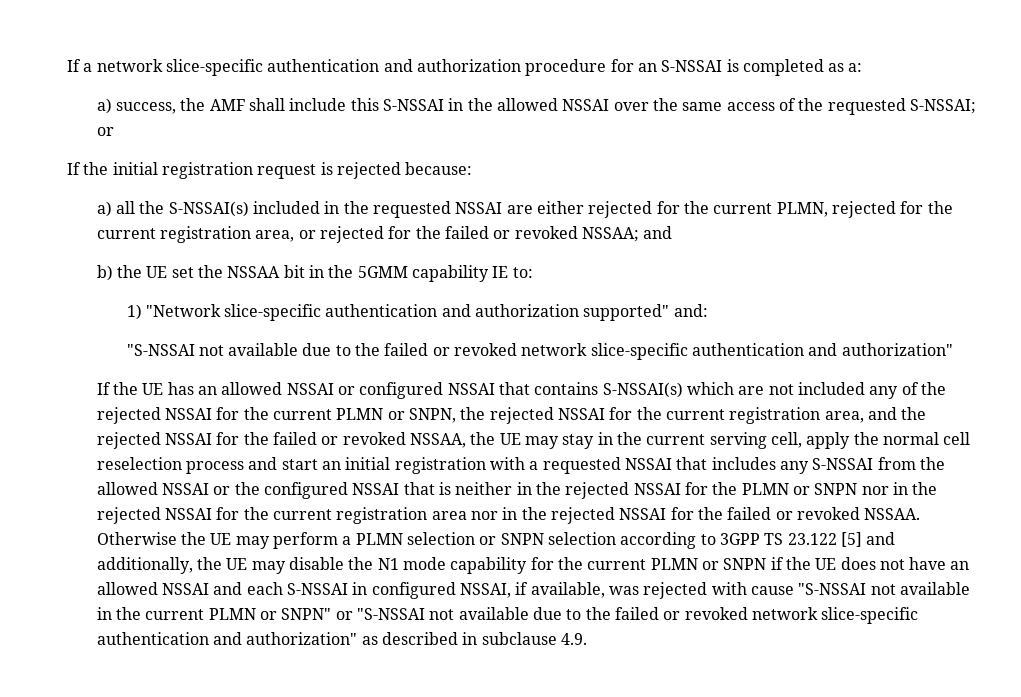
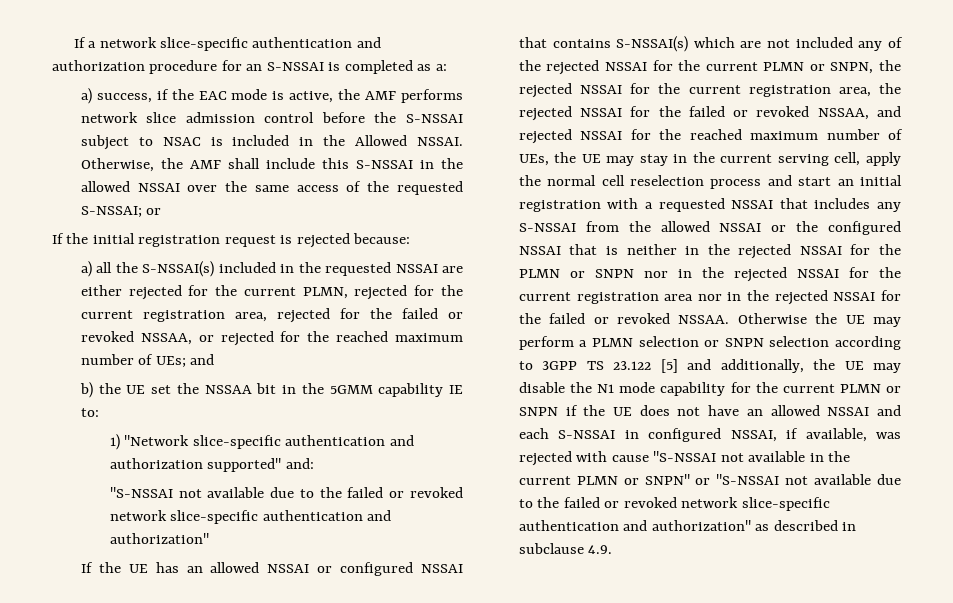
(177, 108) none -> [156,89,463,103] [80,112,463,123] [80,135,463,150] [80,158,154,172] if the EAC mode is active, the AMF performs network slice admission control before the S-NSSAI subject to NSAC is included in the Allowed NSSAI. Otherwise,
[298,230,316,239] or -> (267, 317) none
[581,227,639,242] NSSAA; -> [140,331,464,346] [80,354,186,368] NSSAA, or rejected for the reached maximum number of UEs;
[867,407,897,420] and -> (871, 92) none
(467, 440) none -> [877,106,901,117] [518,129,903,144] [518,154,549,166] and rejected NSSAI for the reached maximum number of UEs,

